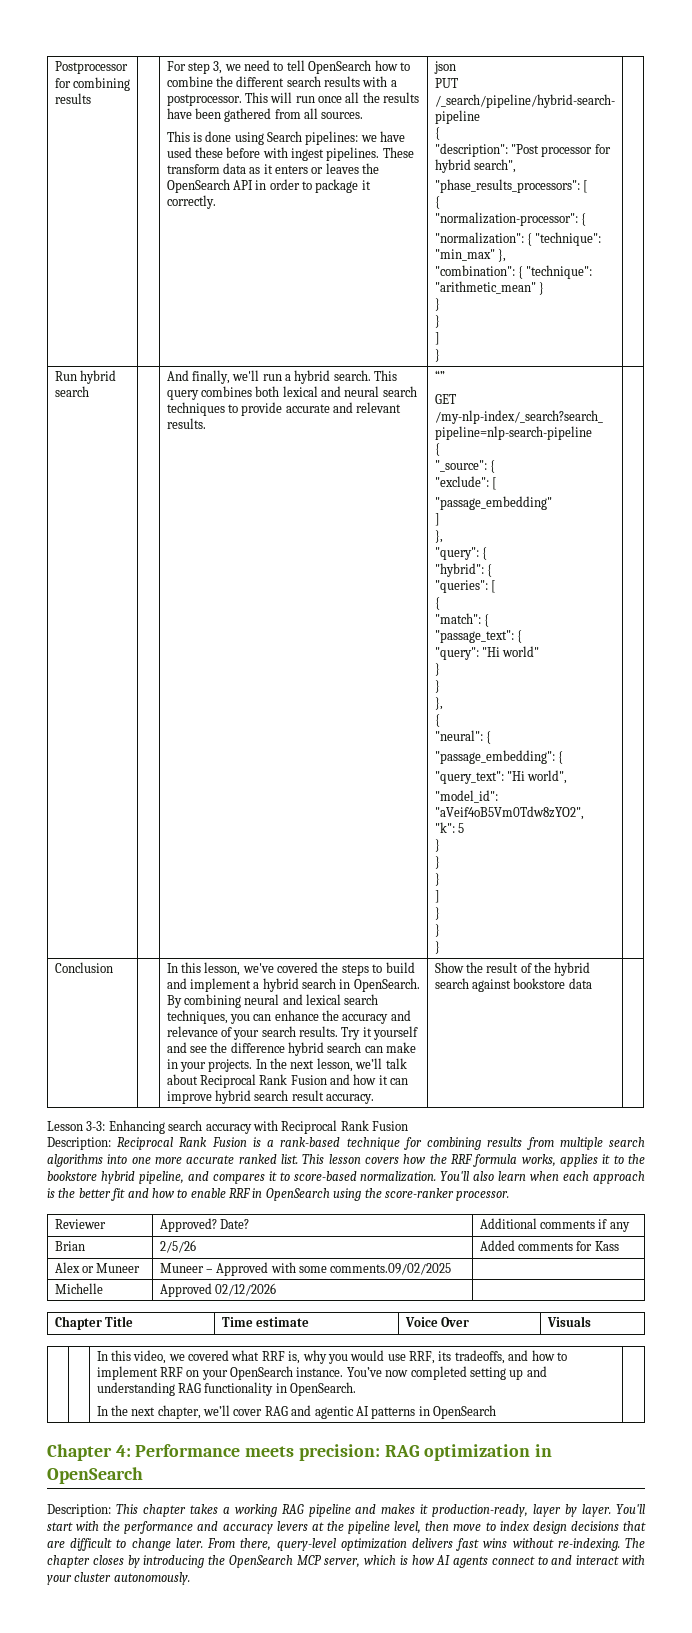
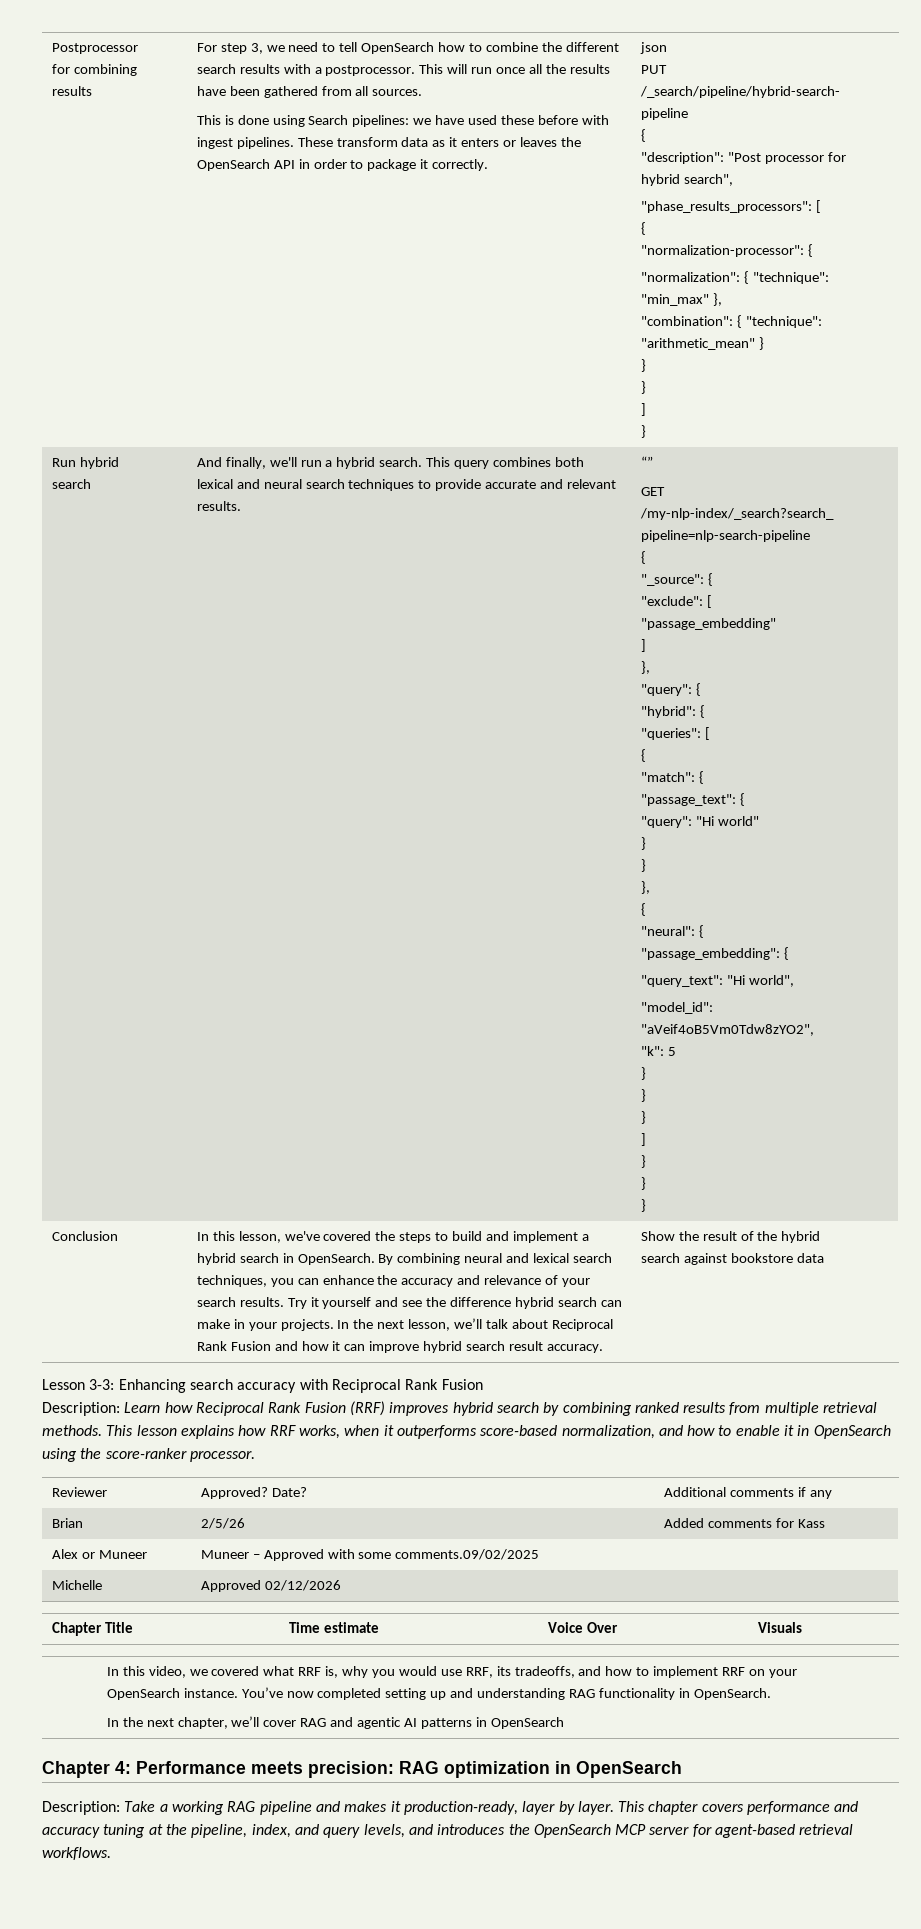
[117,1137,645,1150] [47,1154,645,1167] [47,1171,645,1184] [47,1188,126,1201] Reciprocal Rank Fusion is a rank-based technique for combining results from multiple search algorithms into one more accurate ranked list. This lesson covers how the RRF formula works, applies it to the bookstore hybrid pipeline, and compares it to score-based normalization. You'll also learn when each approach is the better fit -> [124,1401,878,1416] [42,1425,655,1439] Learn how Reciprocal Rank Fusion (RRF) improves hybrid search by combining ranked results from multiple retrieval methods. This lesson explains how RRF works, when it outperforms score-based normalization,
[229,1188,250,1198] RRF -> [784,1425,795,1436] it
[115,1504,218,1517] This chapter takes -> [124,1801,156,1812] Take
[615,1504,645,1514] [47,1521,121,1531] You'll start with the -> [618,1801,744,1815] This chapter covers
[276,1521,308,1531] levers -> [103,1824,146,1838] tuning
[348,1521,647,1534] [47,1538,645,1551] [47,1555,645,1568] [47,1572,190,1585] pipeline level, then move to index design decisions that are difficult to change later. From there, query-level optimization delivers fast wins without re-indexing. The chapter closes by introducing the OpenSearch MCP server, which is how AI agents connect to and interact with your cluster autonomously. -> [191,1824,854,1838] [42,1847,111,1860] pipeline, index, and query levels, and introduces the OpenSearch MCP server for agent-based retrieval workflows.

